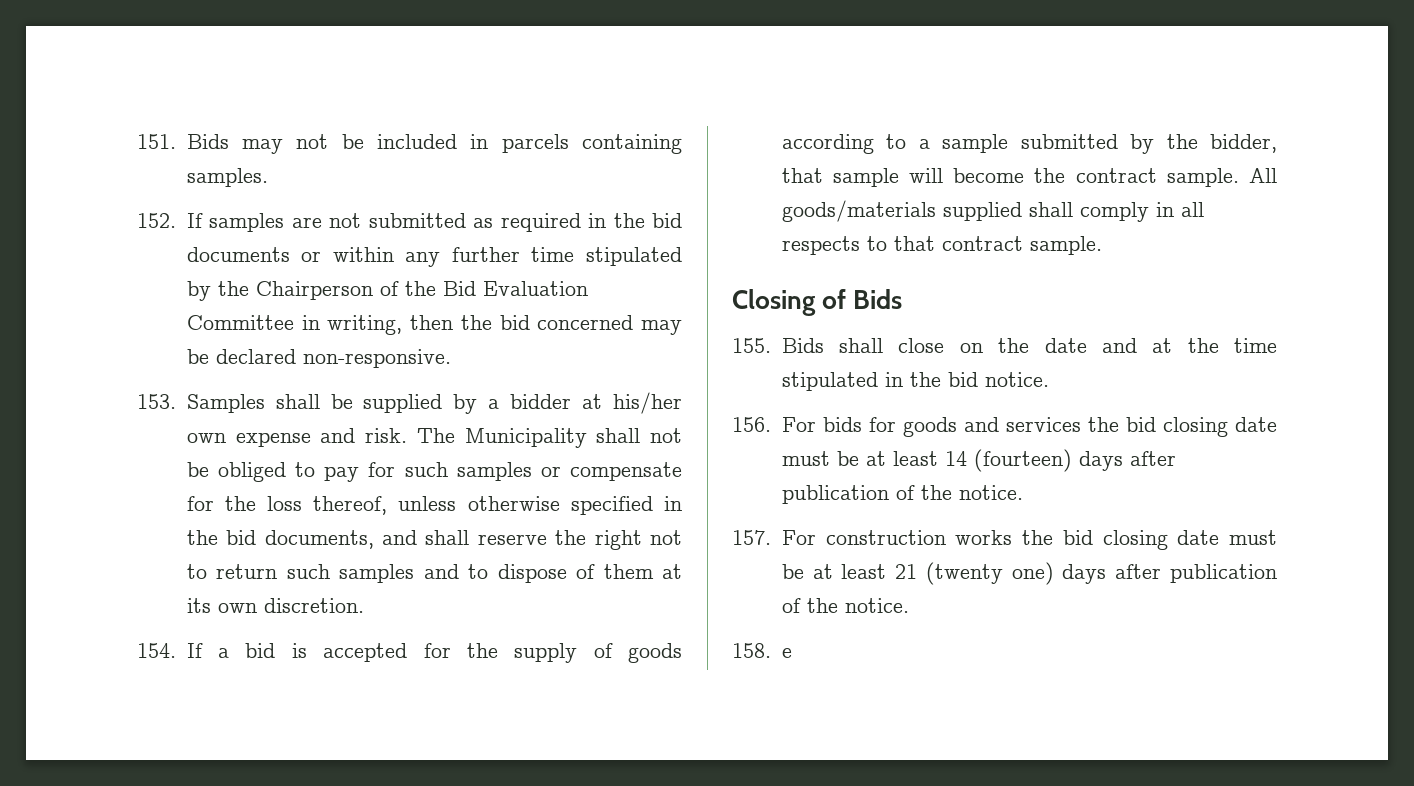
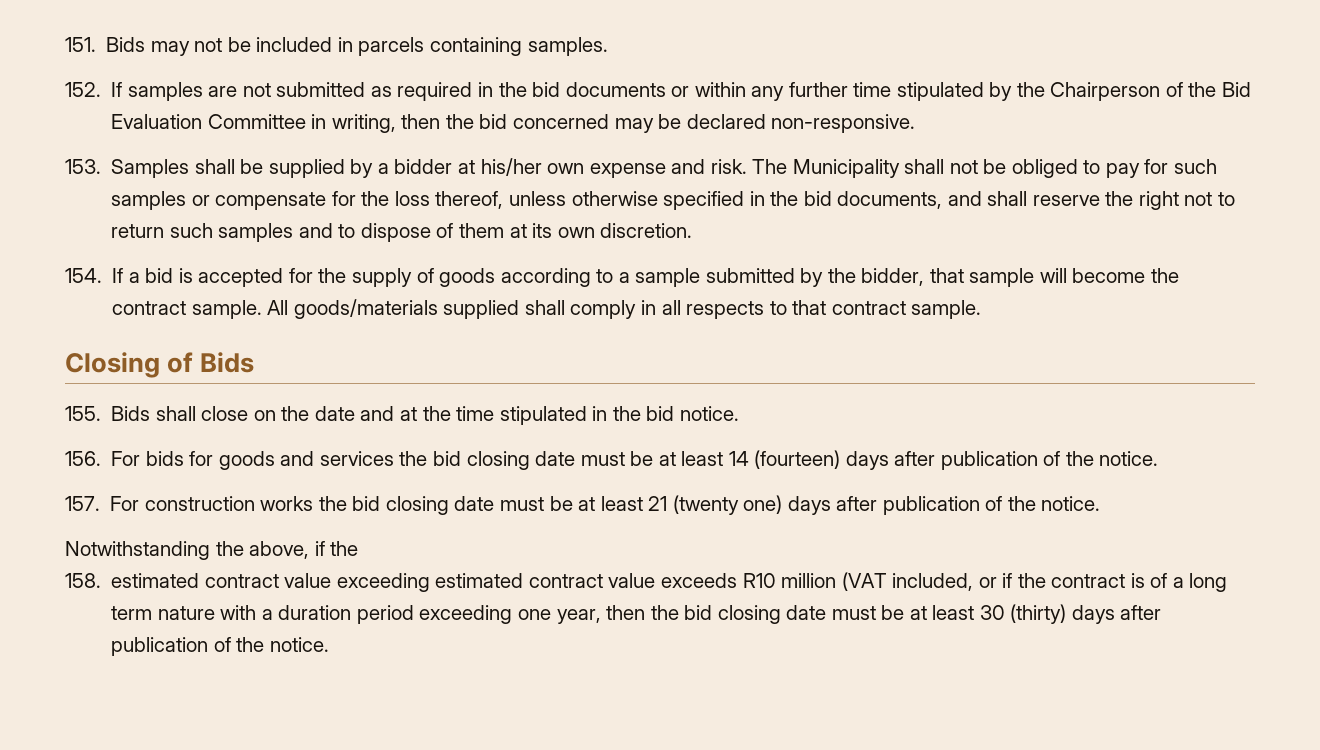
[732,643,792,658] 158. e -> [65,541,359,560] [65,572,1228,592] [111,604,1162,624] [111,637,329,656] Notwithstanding the above, if the // 158. estimated contract value exceeding estimated contract value exceeds R10 million (VAT included, or if the contract is of a long term nature with a duration period exceeding one year, then the bid closing date must be at least 30 (thirty) days after publication of the notice.

